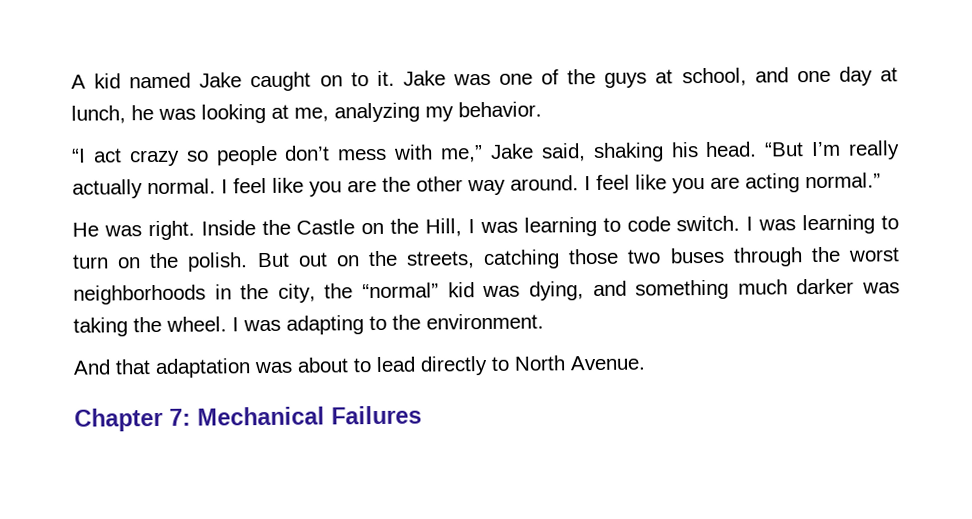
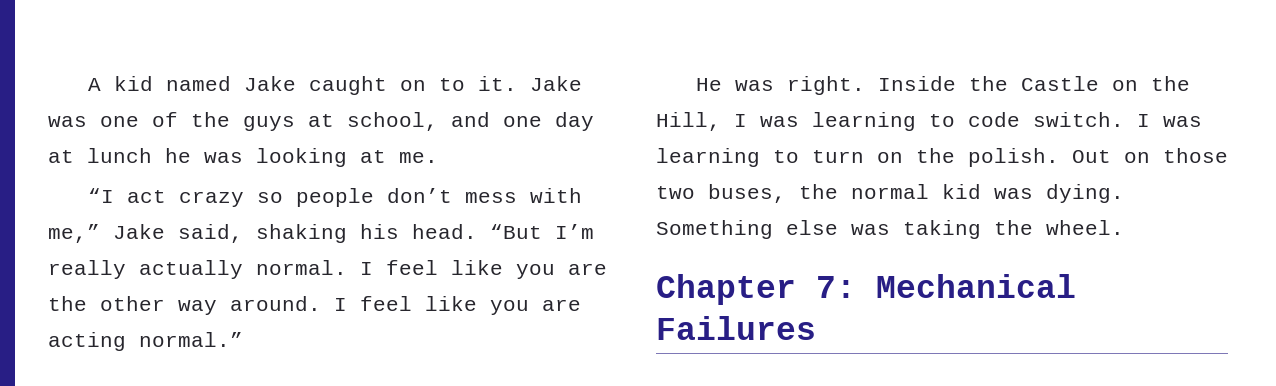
[71,105,126,124] lunch, -> [87,148,152,163] lunch
[294,101,542,123] me, analyzing my behavior. -> [399,152,438,163] me.
[256,246,900,270] [73,278,901,305] [73,313,544,337] [73,355,646,378] But out on the streets, catching those two buses through the worst neighborhoods in the city, the “normal” kid was dying, and something much darker was taking the wheel. I was adapting to the environment. // And that adaptation was about to lead directly to North Avenue. -> [1072,148,1228,163] [656,184,1124,203] [656,220,1124,239] Out on those two buses, the normal kid was dying. Something else was taking the wheel.

